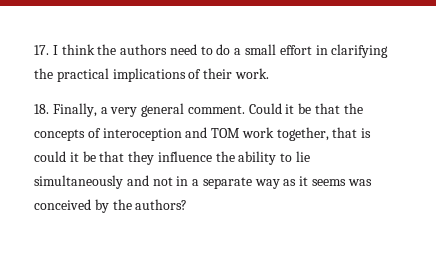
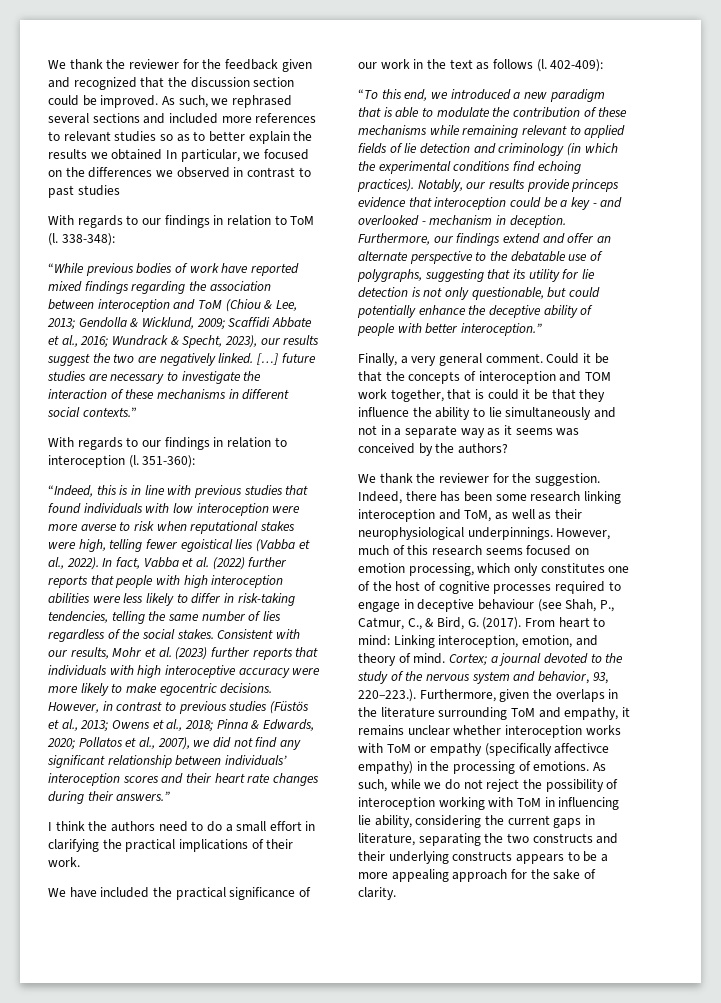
[34,45,49,55] 17. -> [48,59,312,72] [48,77,295,90] [48,95,292,108] [48,113,317,124] [48,131,313,144] [48,149,309,162] [48,167,311,178] [48,185,120,198] [48,215,315,228] [48,233,115,246] [48,263,299,276] [48,281,271,294] [48,299,297,312] [47,317,312,330] [48,335,320,348] [47,353,316,366] [47,371,262,384] [48,389,290,400] [47,407,137,417] [48,437,287,450] [48,455,196,468] [48,485,309,498] [48,503,301,516] [48,521,295,534] [48,539,310,552] [48,557,288,570] [48,575,284,588] [48,593,295,606] [48,611,281,624] [48,629,300,642] [48,647,319,660] [48,665,321,678] [48,683,273,696] [48,701,309,714] [48,719,314,732] [47,737,301,750] [47,755,287,768] [48,773,319,786] [48,791,171,804] We thank the reviewer for the feedback given and recognized that the discussion section could be improved. As such, we rephrased several sections and included more references to relevant studies so as to better explain the results we obtained In particular, we focused on the differences we observed in contrast to past studies // With regards to our findings in relation to ToM (l. 338-348): // “While previous bodies of work have reported mixed findings regarding the association between interoception and ToM (Chiou & Lee, 2013; Gendolla & Wicklund, 2009; Scaffidi Abbate et al., 2016; Wundrack & Specht, 2023), our results suggest the two are negatively linked. […] future studies are necessary to investigate the interaction of these mechanisms in different social contexts.” // With regards to our findings in relation to interoception (l. 351-360): // “Indeed, this is in line with previous studies that found individuals with low interoception were more averse to risk when reputational stakes were high, telling fewer egoistical lies (Vabba et al., 2022). In fact, Vabba et al. (2022) further reports that people with high interoception abilities were less likely to differ in risk-taking tendencies, telling the same number of lies regardless of the social stakes. Consistent with our results, Mohr et al. (2023) further reports that individuals with high interoceptive accuracy were more likely to make egocentric decisions. However, in contrast to previous studies (Füstös et al., 2013; Owens et al., 2018; Pinna & Edwards, 2020; Pollatos et al., 2007), we did not find any significant relationship between individuals’ interoception scores and their heart rate changes during their answers.” //
[34,104,49,114] 18. -> [48,887,311,900] [358,59,604,72] [358,89,605,102] [358,107,628,118] [358,125,626,138] [358,143,618,156] [358,161,581,174] [357,179,620,192] [358,197,623,210] [358,215,566,228] [358,233,611,246] [358,251,603,264] [357,269,595,282] [358,287,600,300] [357,305,594,318] [357,323,542,336] We have included the practical significance of our work in the text as follows (l. 402-409): // “To this end, we introduced a new paradigm that is able to modulate the contribution of these mechanisms while remaining relevant to applied fields of lie detection and criminology (in which the experimental conditions find echoing practices). Notably, our results provide princeps evidence that interoception could be a key - and overlooked - mechanism in deception. Furthermore, our findings extend and offer an alternate perspective to the debatable use of polygraphs, suggesting that its utility for lie detection is not only questionable, but could potentially enhance the deceptive ability of people with better interoception.” //
(188, 204) none -> [358,473,600,486] [358,491,621,504] [358,509,582,522] [358,527,611,540] [358,545,589,556] [358,563,630,576] [358,581,621,594] [358,599,614,612] [358,617,606,630] [358,635,598,648] [358,653,624,666] [357,671,608,684] [358,689,619,702] [358,707,630,720] [358,725,621,738] [358,743,610,756] [358,761,606,774] [358,779,619,792] [358,797,620,810] [358,815,595,828] [358,833,619,846] [358,851,608,864] [358,869,596,882] [358,887,396,900] // We thank the reviewer for the suggestion. Indeed, there has been some research linking interoception and ToM, as well as their neurophysiological underpinnings. However, much of this research seems focused on emotion processing, which only constitutes one of the host of cognitive processes required to engage in deceptive behaviour (see Shah, P., Catmur, C., & Bird, G. (2017). From heart to mind: Linking interoception, emotion, and theory of mind. Cortex; a journal devoted to the study of the nervous system and behavior, 93, 220–223.). Furthermore, given the overlaps in the literature surrounding ToM and empathy, it remains unclear whether interoception works with ToM or empathy (specifically affectivce empathy) in the processing of emotions. As such, while we do not reject the possibility of interoception working with ToM in influencing lie ability, considering the current gaps in literature, separating the two constructs and their underlying constructs appears to be a more appealing approach for the sake of clarity.

